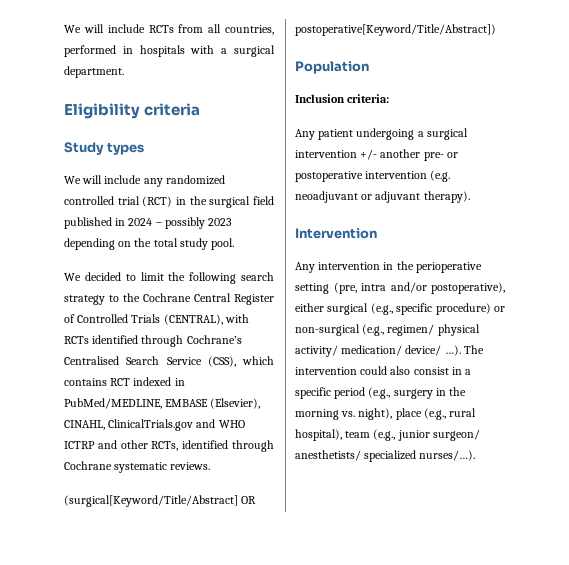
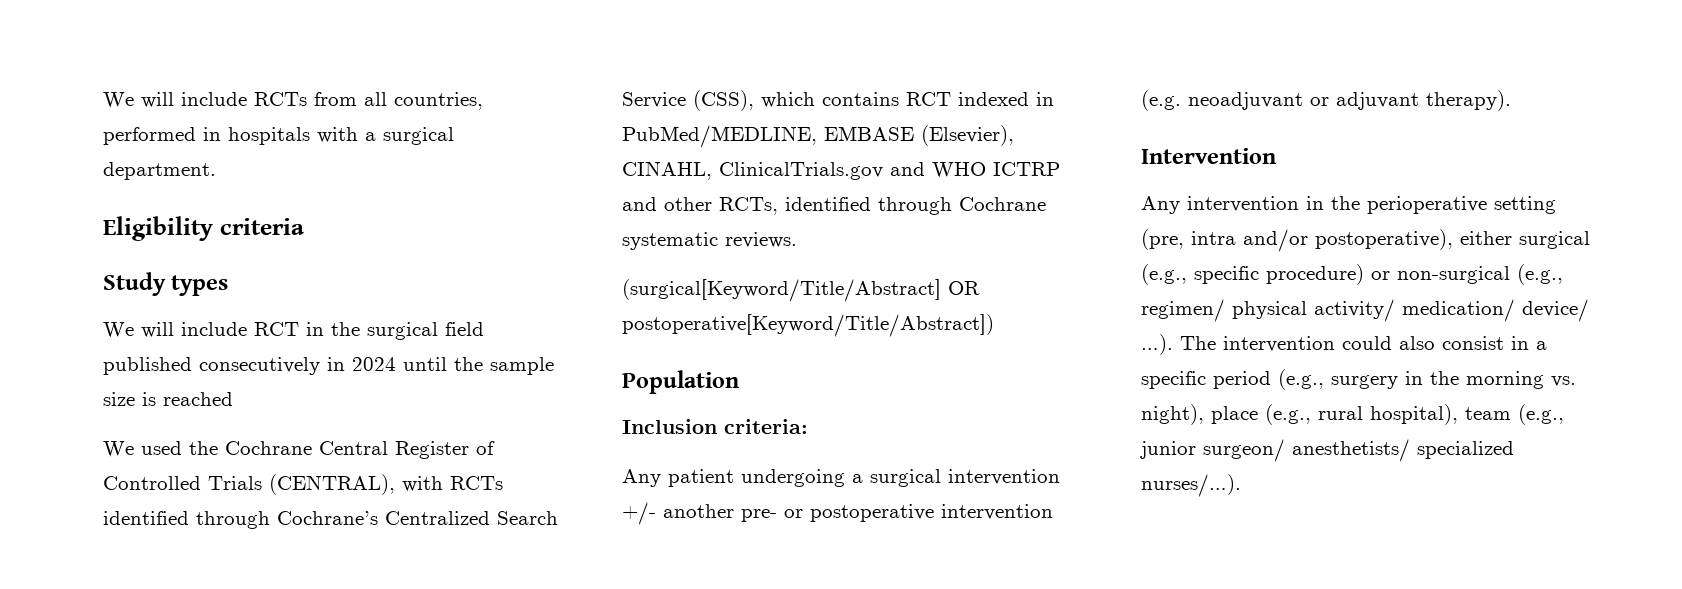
[143,175,225,187] [64,196,173,207] any randomized controlled trial (RCT) -> [254,322,299,336] RCT
(112, 223) none -> [199,357,320,375] consecutively
[155,217,233,229] [64,238,235,250] [64,272,274,284] [64,295,119,305] – possibly 2023 depending on the total study pool. // We decided to limit the following search strategy to -> [403,357,554,375] [103,392,233,406] [103,441,182,457] until the sample size is reached // We used
[64,356,119,365] Centralised -> [385,511,490,525] Centralized

